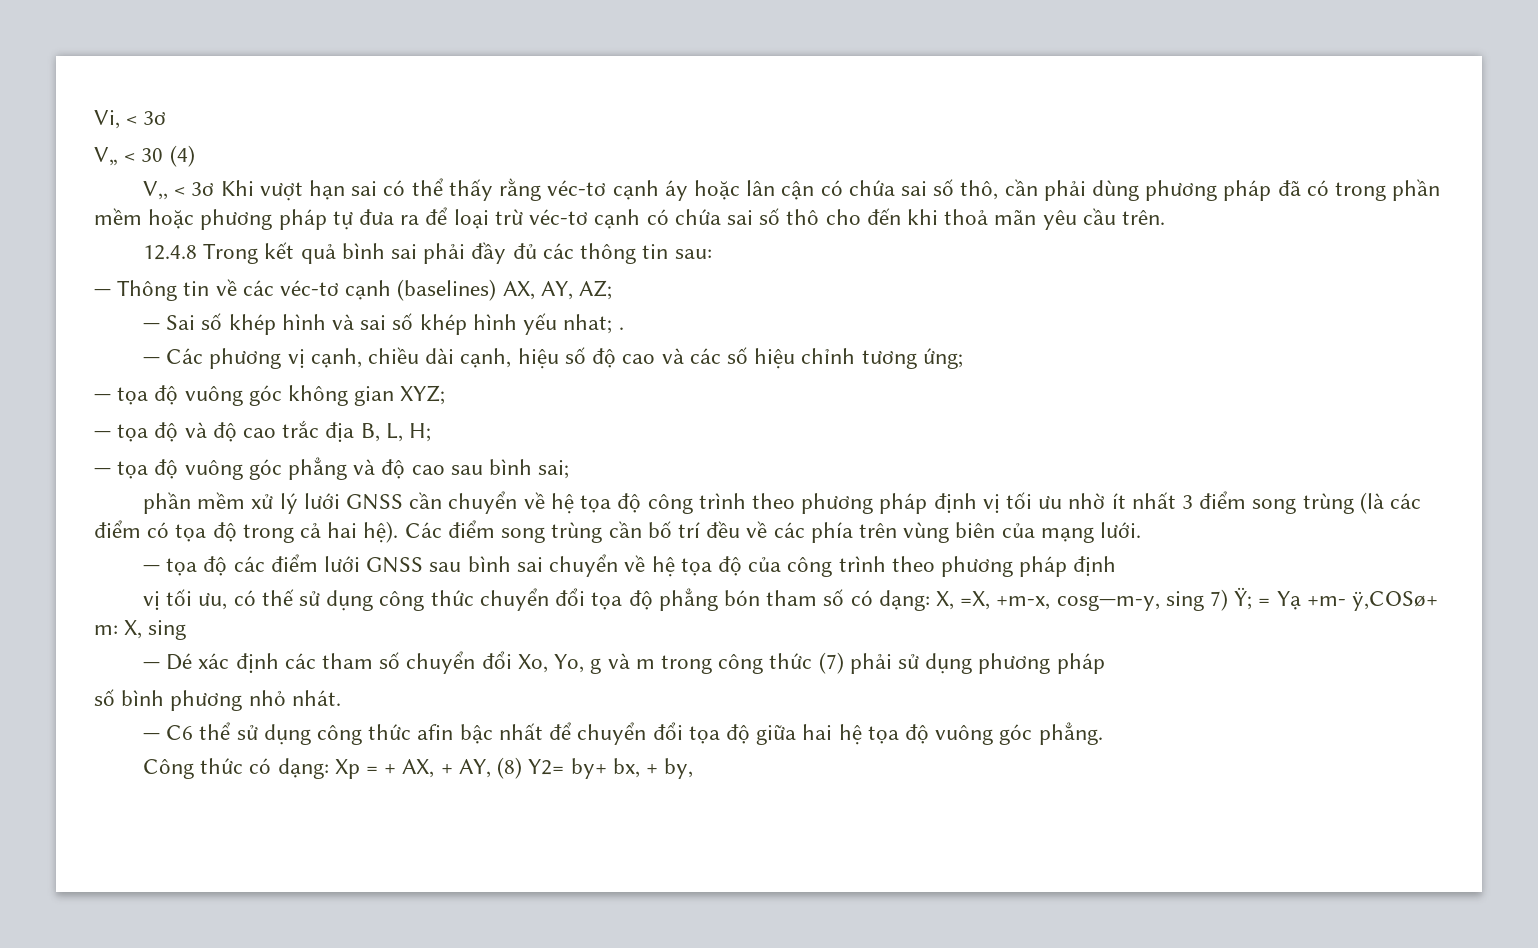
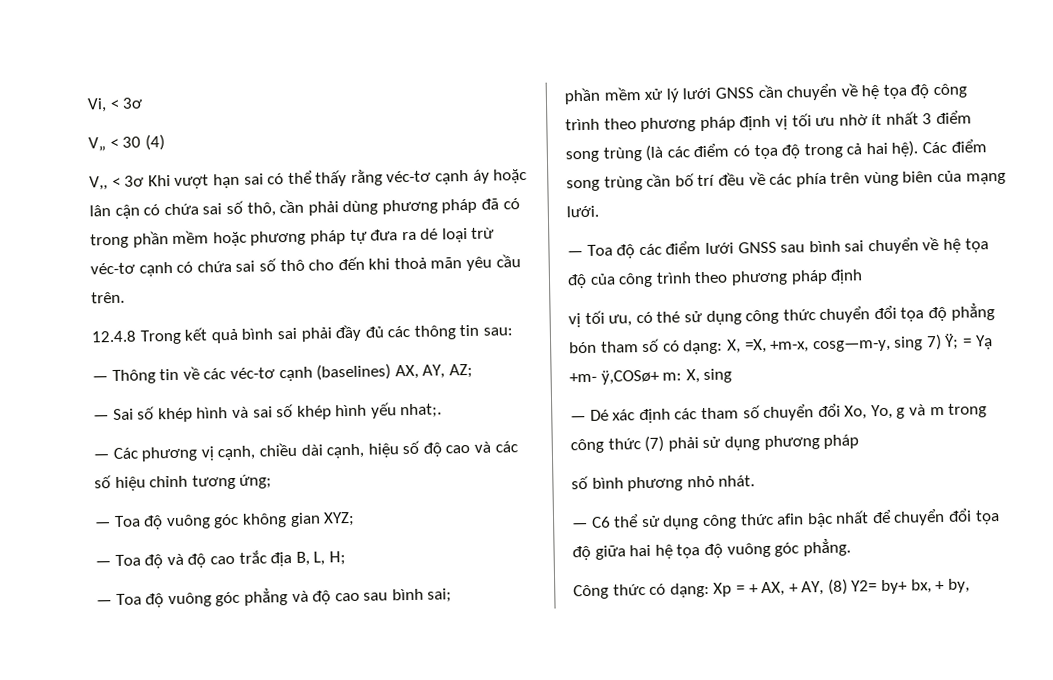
[425,207,448,225] để -> [420,228,439,240] dé
[563,314,624,334] nhat; . -> [400,403,443,419] nhat;.
[117,387,149,405] tọa -> [113,515,141,528] Toa
[117,424,149,442] tọa -> [114,554,141,567] Toa
[117,461,149,479] tọa -> [115,593,142,605] Toa
[166,558,198,576] tọa -> [586,244,613,256] Toa
[261,589,294,606] thế -> [656,311,681,323] thé

